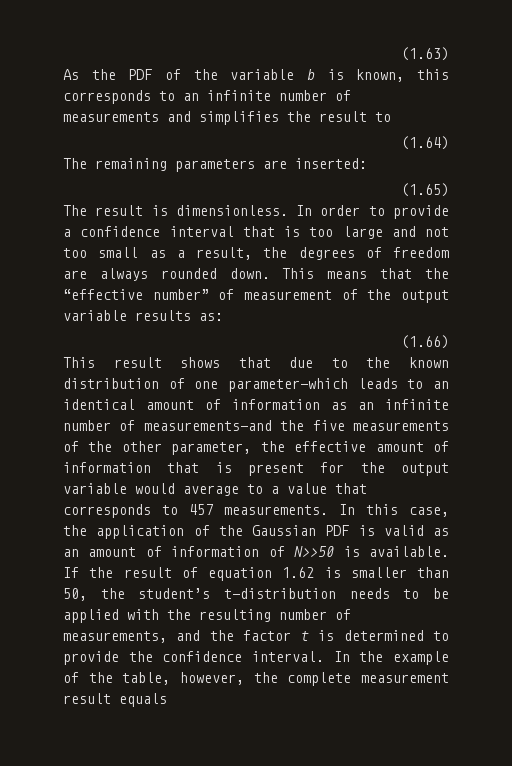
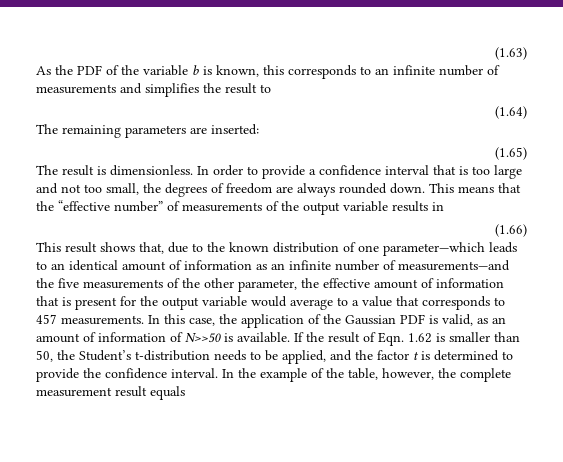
[98,247,252,260] small as a result, -> [106,183,139,195] small,
[244,290,332,300] measurement -> [182,202,262,212] measurements
[199,313,223,321] as: -> [432,202,444,211] in
[238,357,271,368] that -> [139,242,164,254] that,
[383,525,424,536] valid -> [442,314,473,326] valid,
[208,567,272,581] equation -> [378,332,404,346] Eqn.
[138,588,211,599] student’s -> [79,350,131,361] Student’s
[63,609,351,623] [63,631,167,643] applied with the resulting number of measurements, -> [282,350,326,364] applied,

